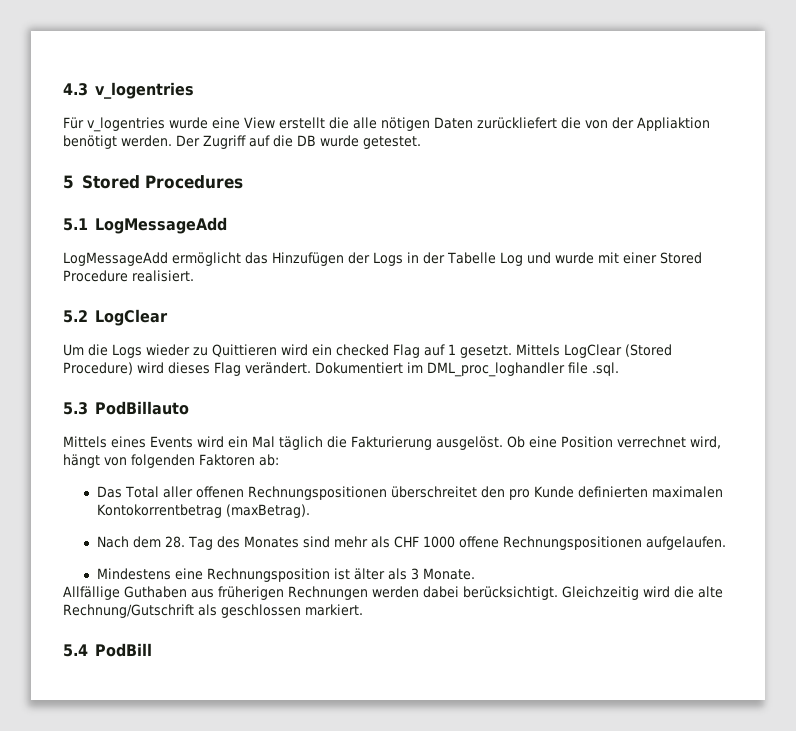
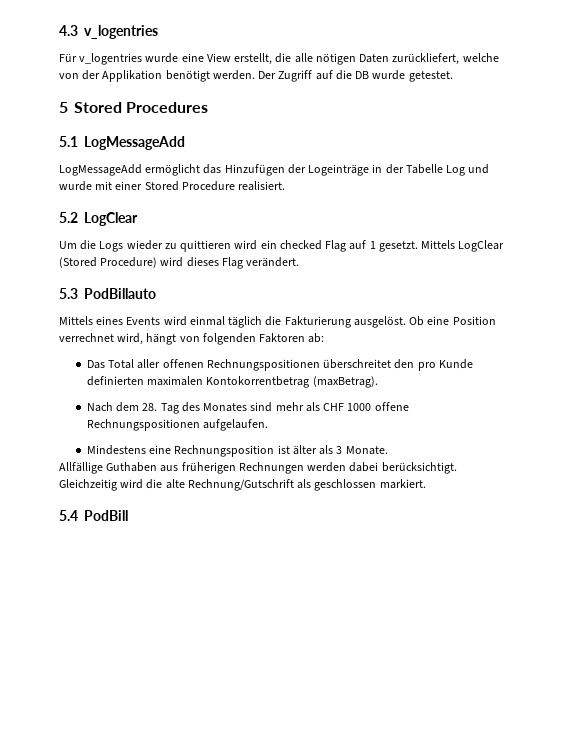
[279,117,325,129] erstellt -> [234,53,273,65] erstellt,
[477,117,581,129] zurückliefert die -> [392,53,499,65] zurückliefert, welche
[637,117,710,131] Appliaktion -> [102,70,163,82] Applikation
[373,252,403,266] Logs -> [308,164,370,176] Logeinträge
[212,344,277,357] Quittieren -> [180,240,232,252] quittieren
[315,362,619,377] Dokumentiert im DML_proc_loghandler file .sql. -> (300, 262) none
[228,436,275,448] ein Mal -> [189,316,225,326] einmal

